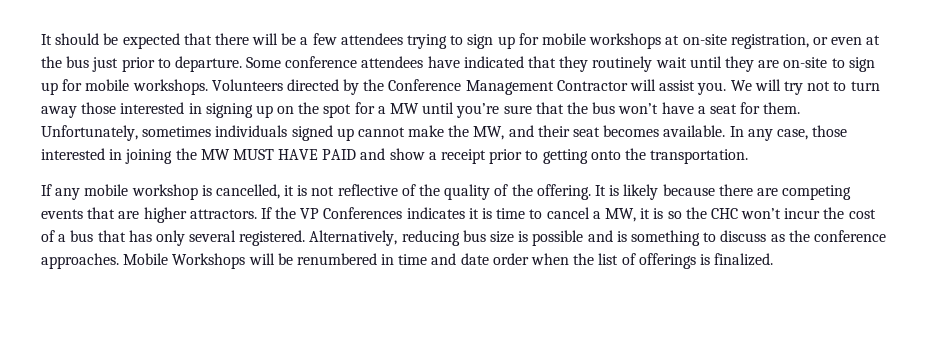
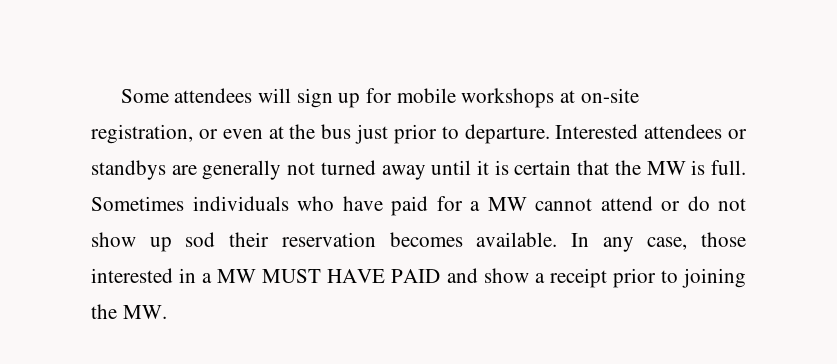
[41,33,464,49] It should be expected that there will be a few attendees trying to -> [120,88,292,103] Some attendees will
[246,56,875,72] [41,79,880,95] [41,102,801,118] [41,125,601,141] Some conference attendees have indicated that they routinely wait until they are on-site to sign up for mobile workshops. Volunteers directed by the Conference Management Contractor will assist you. We will try not to turn away those interested in signing up on the spot for a MW until you’re sure that the bus won’t have a seat for them. Unfortunately, sometimes individuals signed up cannot make the MW, and their seat -> [555,124,747,139] [91,160,746,180] [91,196,746,216] [91,232,376,252] Interested attendees or standbys are generally not turned away until it is certain that the MW is full. Sometimes individuals who have paid for a MW cannot attend or do not show up sod their reservation
[125,148,197,164] joining the -> [202,273,213,283] a
[542,148,749,164] [41,184,852,200] [41,207,876,223] [41,230,886,246] [41,253,774,269] getting onto the transportation. // If any mobile workshop is cancelled, it is not reflective of the quality of the offering. It is likely because there are competing events that are higher attractors. If the VP Conferences indicates it is time to cancel a MW, it is so the CHC won’t incur the cost of a bus that has only several registered. Alternatively, reducing bus size is possible and is something to discuss as the conference approaches. Mobile Workshops will be renumbered in time and date order when the list of offerings is finalized. -> [682,268,747,288] [91,304,167,319] joining the MW.

